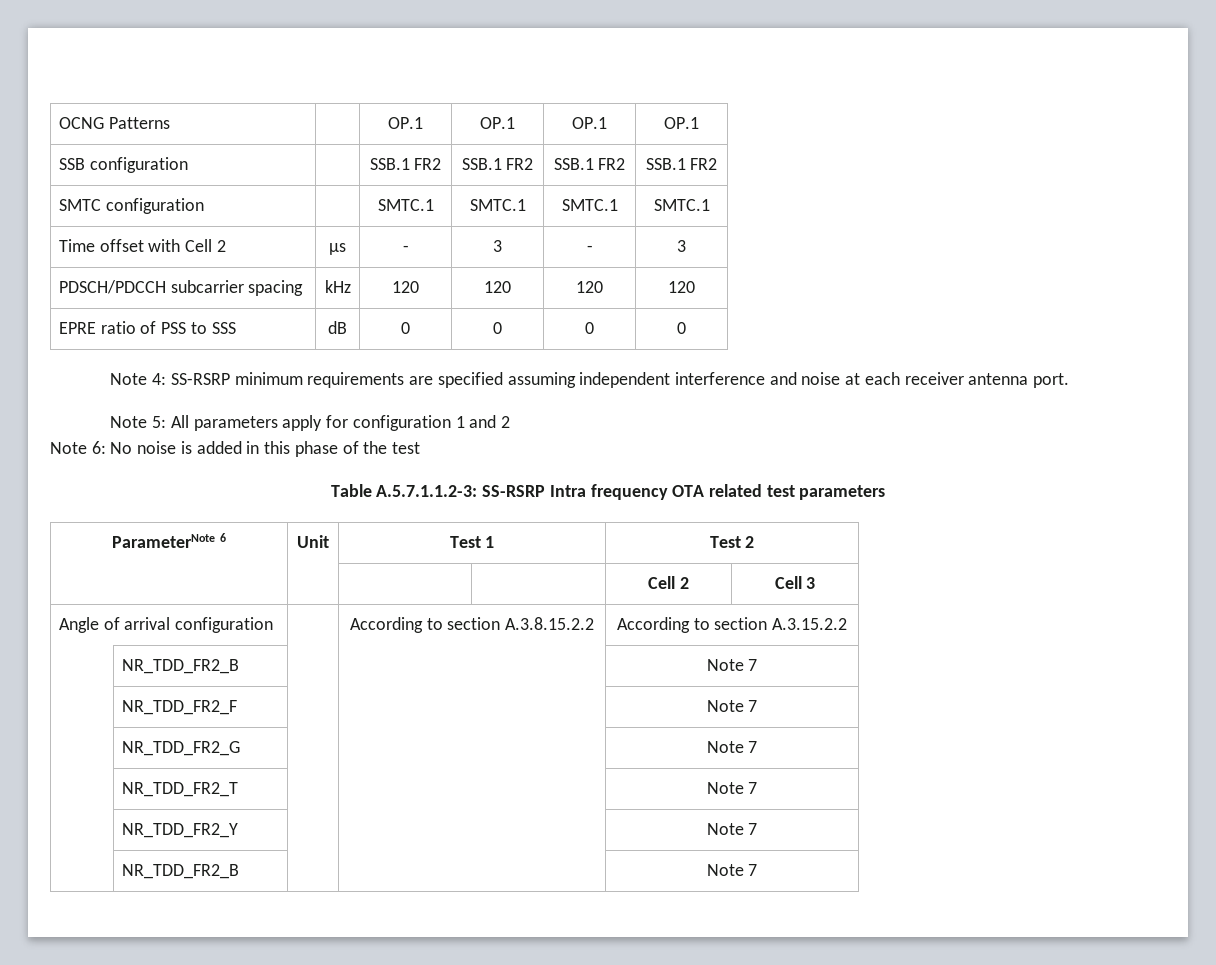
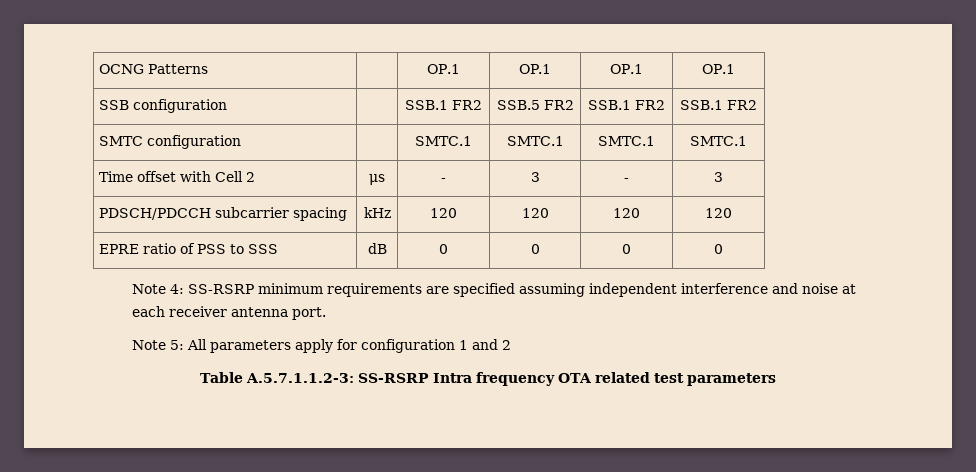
[461,158,502,170] SSB.1 -> [496,100,540,110] SSB.5
[50,441,420,457] // Note 6: No noise is added in this phase of the test -> (512, 345) none
[112,533,226,548] [297,535,329,548] [449,536,495,548] [709,536,755,548] [648,576,689,589] [774,576,816,589] [58,617,274,633] [349,617,595,633] [616,617,848,633] [121,659,239,674] [706,659,758,671] [121,700,237,715] [706,700,758,712] [121,741,240,756] [706,741,758,753] [121,782,238,797] [706,782,758,794] [121,823,238,838] [706,823,758,835] [121,864,239,879] [706,864,758,876] // ParameterNote 6 | Unit | Test 1 | Test 2 // | | | | Cell 2 | Cell 3 // Angle of arrival configuration | | According to section A.3.8.15.2.2 | According to section A.3.15.2.2 // | NR_TDD_FR2_B | | | Note 7 // | NR_TDD_FR2_F | | | Note 7 // | NR_TDD_FR2_G | | | Note 7 // | NR_TDD_FR2_T | | | Note 7 // | NR_TDD_FR2_Y | | | Note 7 // | NR_TDD_FR2_B | | | Note 7 -> (776, 379) none

